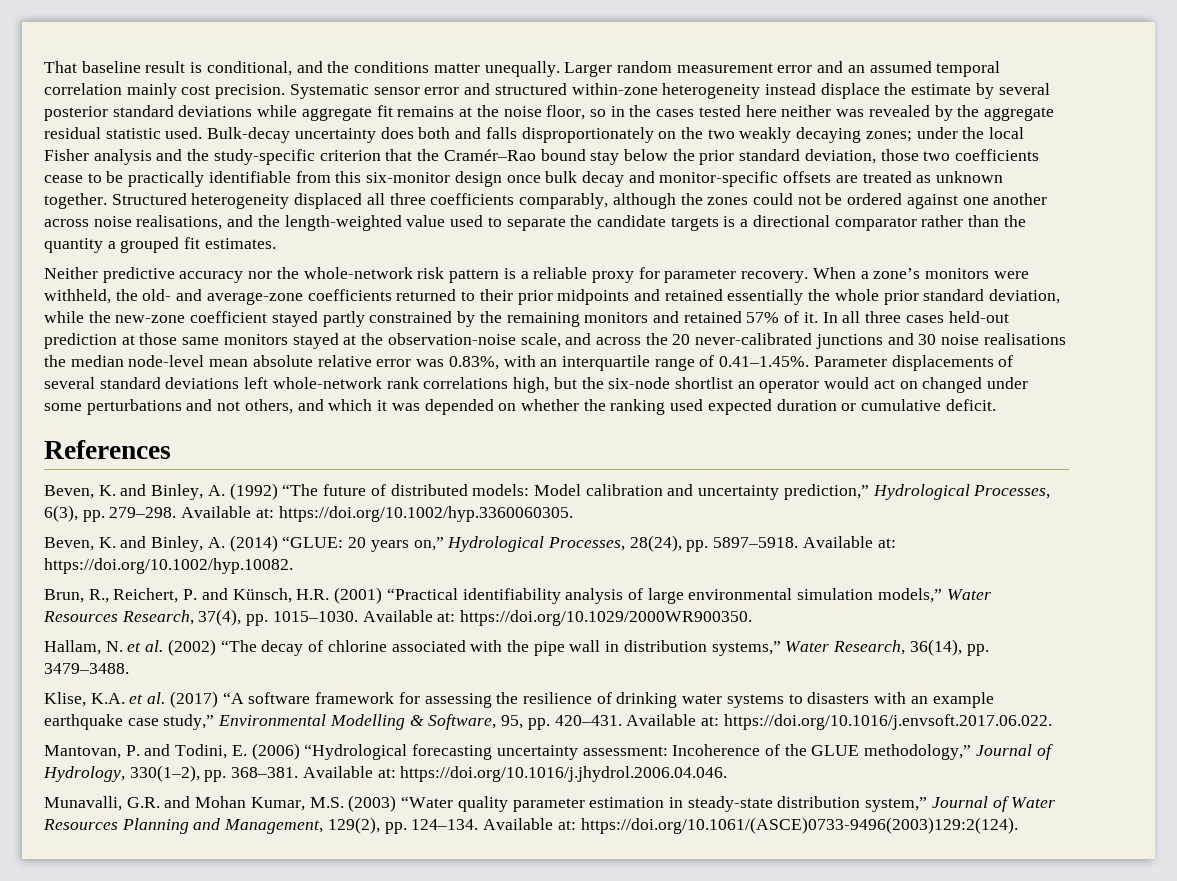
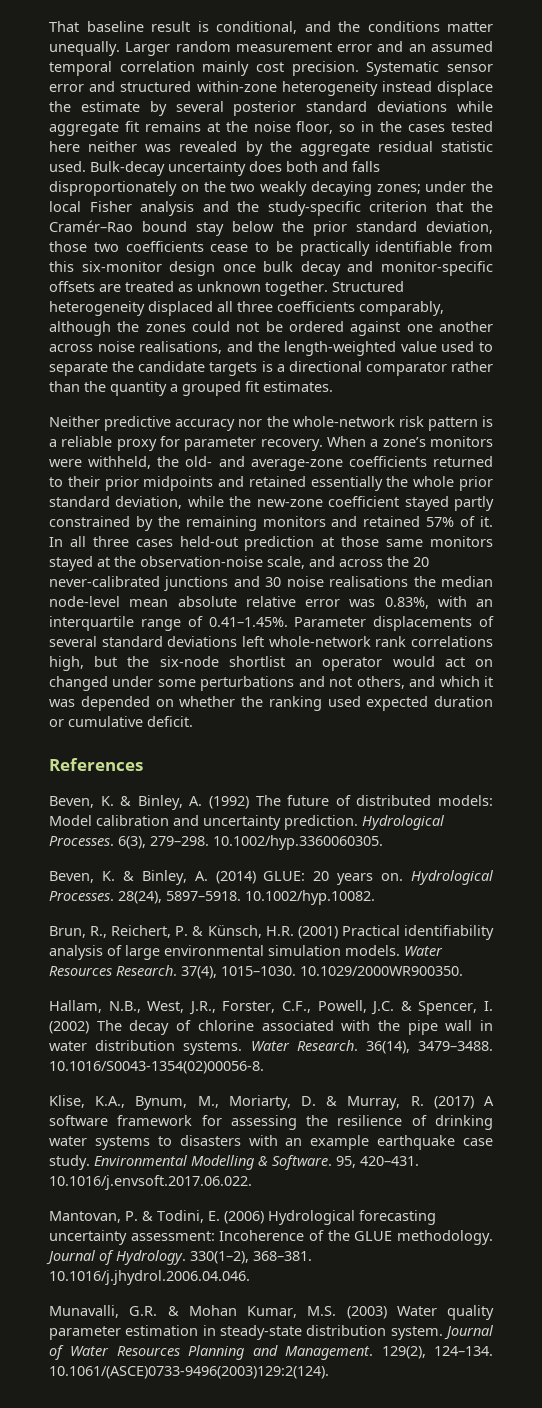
[120,484,147,496] and -> [120,796,132,806] &
[282,484,319,496] “The -> [255,795,281,806] The
[783,484,1051,500] [44,505,573,522] [44,536,147,551] prediction,” Hydrological Processes, 6(3), pp. 279–298. Available at: https://doi.org/10.1002/hyp.3360060305. // Beven, K. and -> [284,815,445,830] [49,835,383,850] [49,871,134,883] prediction. Hydrological Processes. 6(3), 279–298. 10.1002/hyp.3360060305. // Beven, K. &
[282,536,344,548] “GLUE: -> [263,871,306,881] GLUE:
[413,535,896,552] [44,558,293,574] on,” Hydrological Processes, 28(24), pp. 5897–5918. Available at: https://doi.org/10.1002/hyp.10082. -> [381,870,494,885] [49,890,375,905] on. Hydrological Processes. 28(24), 5897–5918. 10.1002/hyp.10082.
[201,588,228,600] and -> [192,926,204,936] &
[386,588,458,600] “Practical -> [341,925,400,936] Practical
[877,588,991,603] [43,609,753,626] [44,639,257,656] models,” Water Resources Research, 37(4), pp. 1015–1030. Available at: https://doi.org/10.1029/2000WR900350. // Hallam, N. et al. (2002) “The -> [345,945,443,956] [49,965,463,979] [49,1000,494,1015] [49,1020,122,1034] models. Water Resources Research. 37(4), 1015–1030. 10.1029/2000WR900350. // Hallam, N.B., West, J.R., Forster, C.F., Powell, J.C. & Spencer, I. (2002) The
[623,639,989,656] distribution systems,” Water Research, 36(14), pp. -> [49,1040,410,1055] water distribution systems. Water Research. 36(14),
(129, 668) none -> [49,1061,264,1074] 10.1016/S0043-1354(02)00056-8.
[90,691,244,708] K.A. et al. (2017) “A -> [95,1095,494,1110] K.A., Bynum, M., Moriarty, D. & Murray, R. (2017) A
[163,714,215,730] study,” -> [49,1155,90,1170] study.
[428,714,1052,730] Software, 95, pp. 420–431. Available at: https://doi.org/10.1016/j.envsoft.2017.06.022. -> [272,1155,419,1170] [49,1175,252,1190] Software. 95, 420–431. 10.1016/j.envsoft.2017.06.022.
[144,744,171,756] and -> [142,1211,153,1221] &
[304,744,408,760] “Hydrological -> [268,1210,355,1225] Hydrological
[864,744,1053,760] [43,765,728,782] methodology,” Journal of Hydrology, 330(1–2), pp. 368–381. Available at: https://doi.org/10.1016/j.jhydrol.2006.04.046. -> [397,1230,494,1245] [46,1250,312,1265] [49,1270,250,1285] methodology. Journal of Hydrology. 330(1–2), 368–381. 10.1016/j.jhydrol.2006.04.046.
[164,796,191,808] and -> [167,1306,179,1316] &
[401,796,454,808] “Water -> [396,1306,437,1316] Water
[865,797,928,812] system,” -> [390,1326,443,1340] system.
[224,817,1018,834] Management, 129(2), pp. 124–134. Available at: https://doi.org/10.1061/(ASCE)0733-9496(2003)129:2(124). -> [285,1346,493,1360] [49,1366,329,1379] Management. 129(2), 124–134. 10.1061/(ASCE)0733-9496(2003)129:2(124).

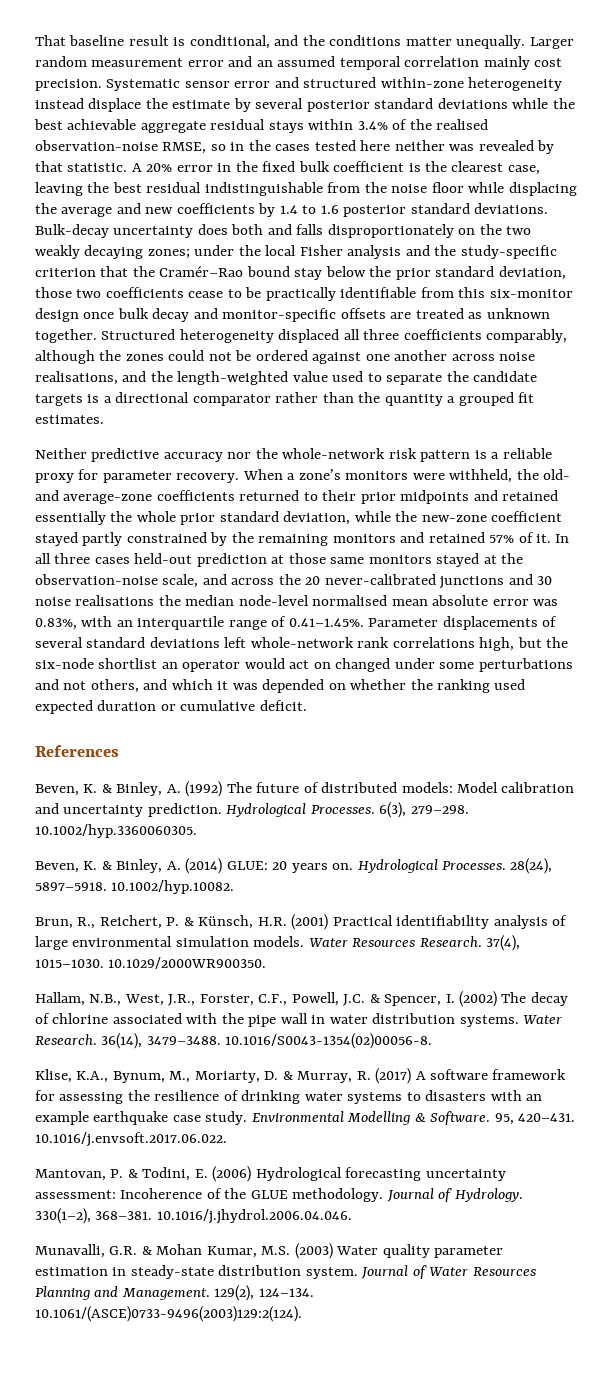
[49,121,334,136] aggregate fit remains at the noise floor, -> [552,98,575,109] [34,119,489,133] [35,140,207,154] the best achievable aggregate residual stays within 3.4% of the realised observation-noise RMSE,
[269,141,493,156] [49,161,86,172] the aggregate residual statistic used. -> [35,161,540,175] [35,182,577,196] [35,203,549,217] that statistic. A 20% error in the fixed bulk coefficient is the clearest case, leaving the best residual indistinguishable from the noise floor while displacing the average and new coefficients by 1.4 to 1.6 posterior standard deviations.
(120, 601) none -> [312,595,388,606] normalised
[245,596,296,607] relative -> (489, 600) none

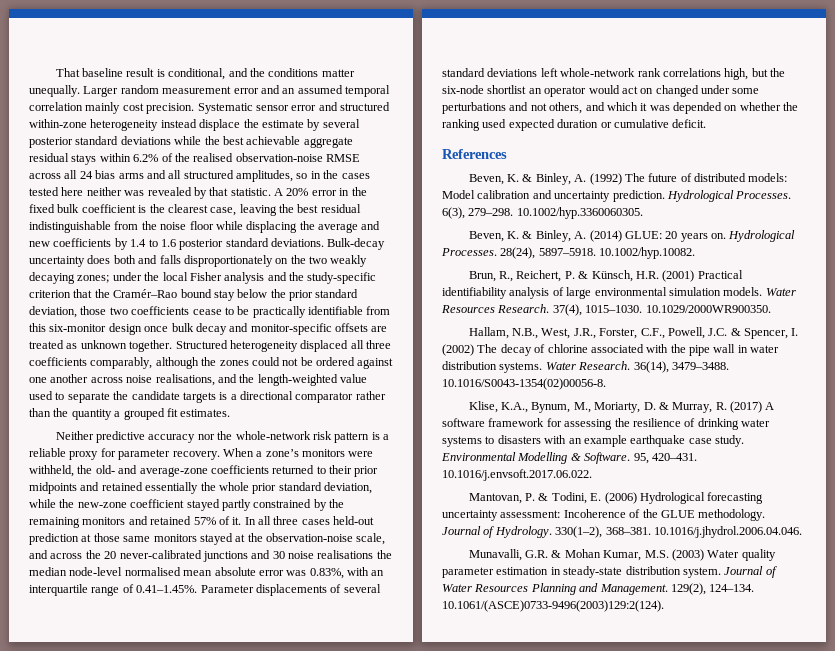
[357,121,388,130] 3.4% -> [133,154,159,162] 6.2%
[162,142,207,154] RMSE, -> [326,154,360,162] [29,170,293,182] RMSE across all 24 bias arms and all structured amplitudes,

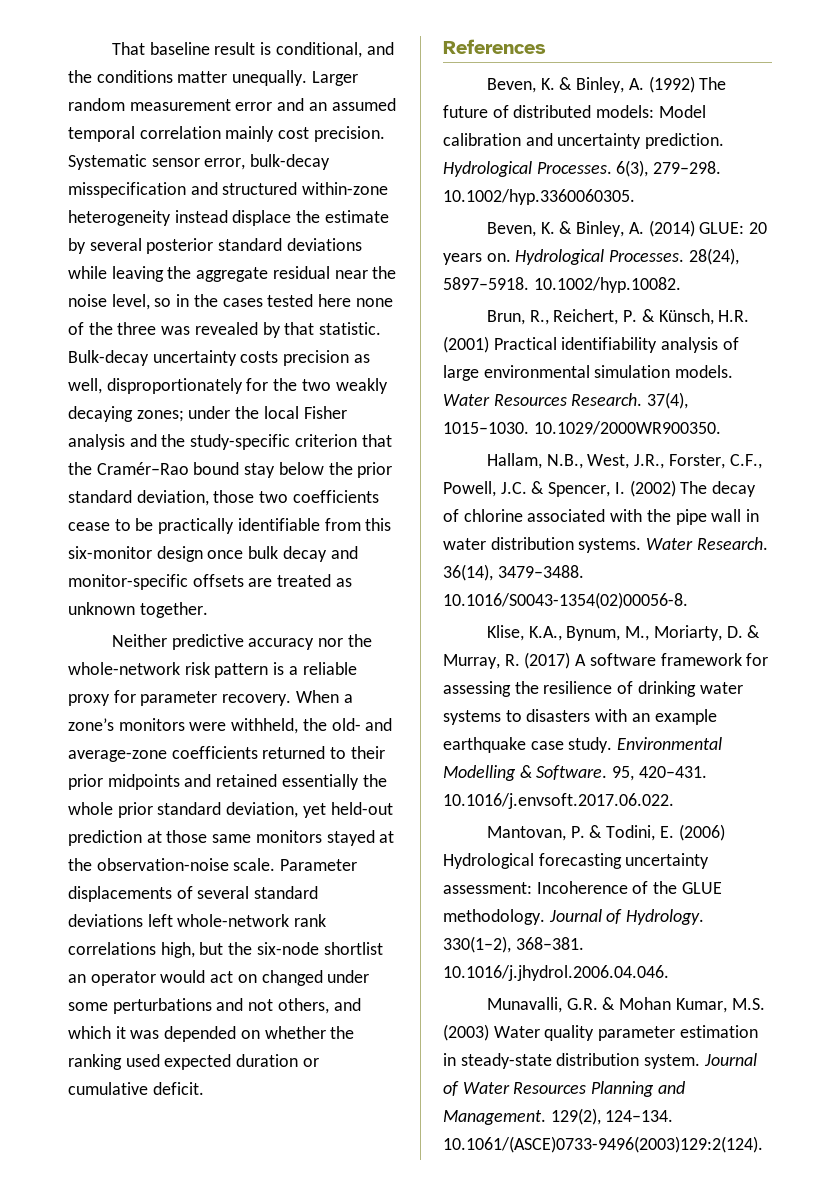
[291,105,317,111] error -> [204,154,331,170] [68,182,186,198] error, bulk-decay misspecification
[204,136,353,148] [29,153,360,165] [29,170,293,182] the best achievable aggregate residual stays within 6.2% of the realised observation-noise RMSE across all 24 bias arms and all structured amplitudes, -> [111,266,397,282] [68,294,150,310] leaving the aggregate residual near the noise level,
[86,187,122,196] neither -> [355,298,393,307] [68,322,157,335] none of the three
[274,187,367,196] [29,204,361,216] [29,221,381,233] [29,238,386,250] [29,255,289,267] A 20% error in the fixed bulk coefficient is the clearest case, leaving the best residual indistinguishable from the noise floor while displacing the average and new coefficients by 1.4 to 1.6 posterior standard deviations. Bulk-decay uncertainty does both and falls disproportionately on -> [68,350,370,366] [68,378,269,394] Bulk-decay uncertainty costs precision as well, disproportionately for
[175,340,391,352] [29,357,394,369] [29,374,367,386] [29,391,386,403] [29,408,231,420] Structured heterogeneity displaced all three coefficients comparably, although the zones could not be ordered against one another across noise realisations, and the length-weighted value used to separate the candidate targets is a directional comparator rather than the quantity a grouped fit estimates. -> (208, 610) none
[29,499,344,511] [29,516,330,528] while the new-zone coefficient stayed partly constrained by the remaining monitors and retained 57% of it. In all three cases -> [302,803,326,818] yet
[356,533,386,545] [29,550,392,562] [29,567,385,579] [29,584,198,596] scale, and across the 20 never-calibrated junctions and 30 noise realisations the median node-level normalised mean absolute error was 0.83%, with an interquartile range of 0.41–1.45%. -> [233,858,276,871] scale.

